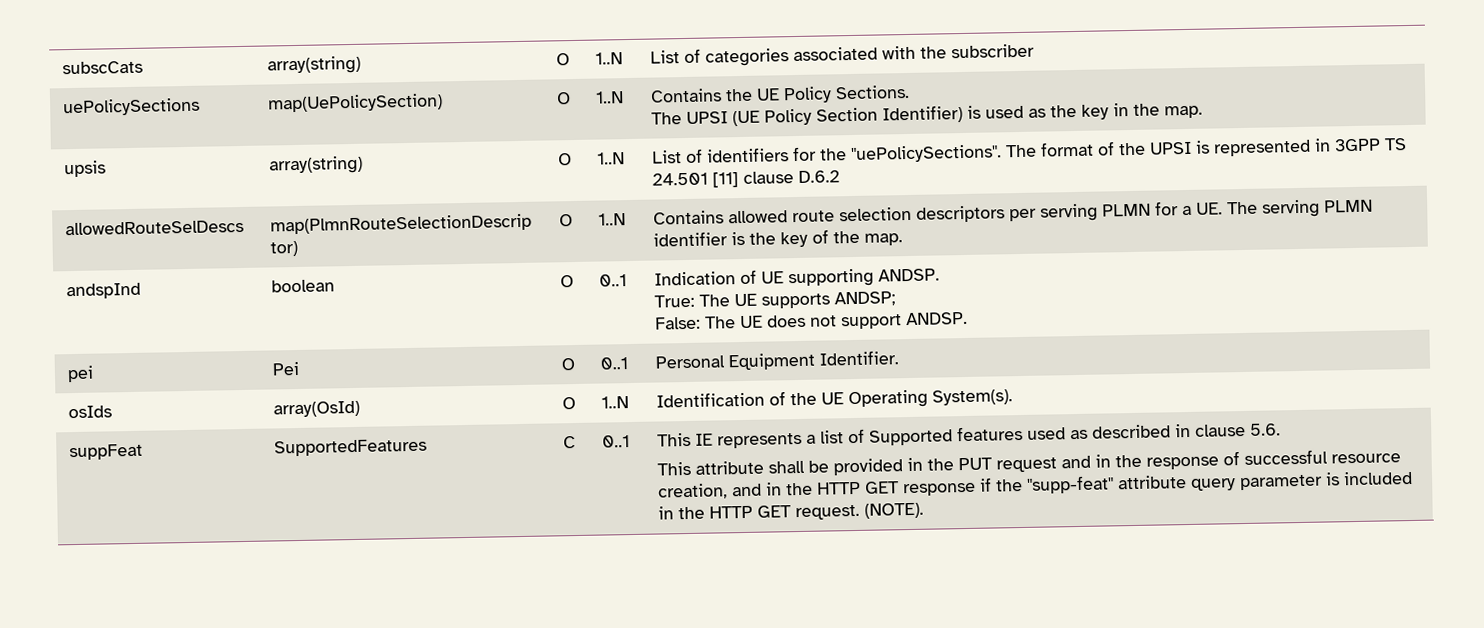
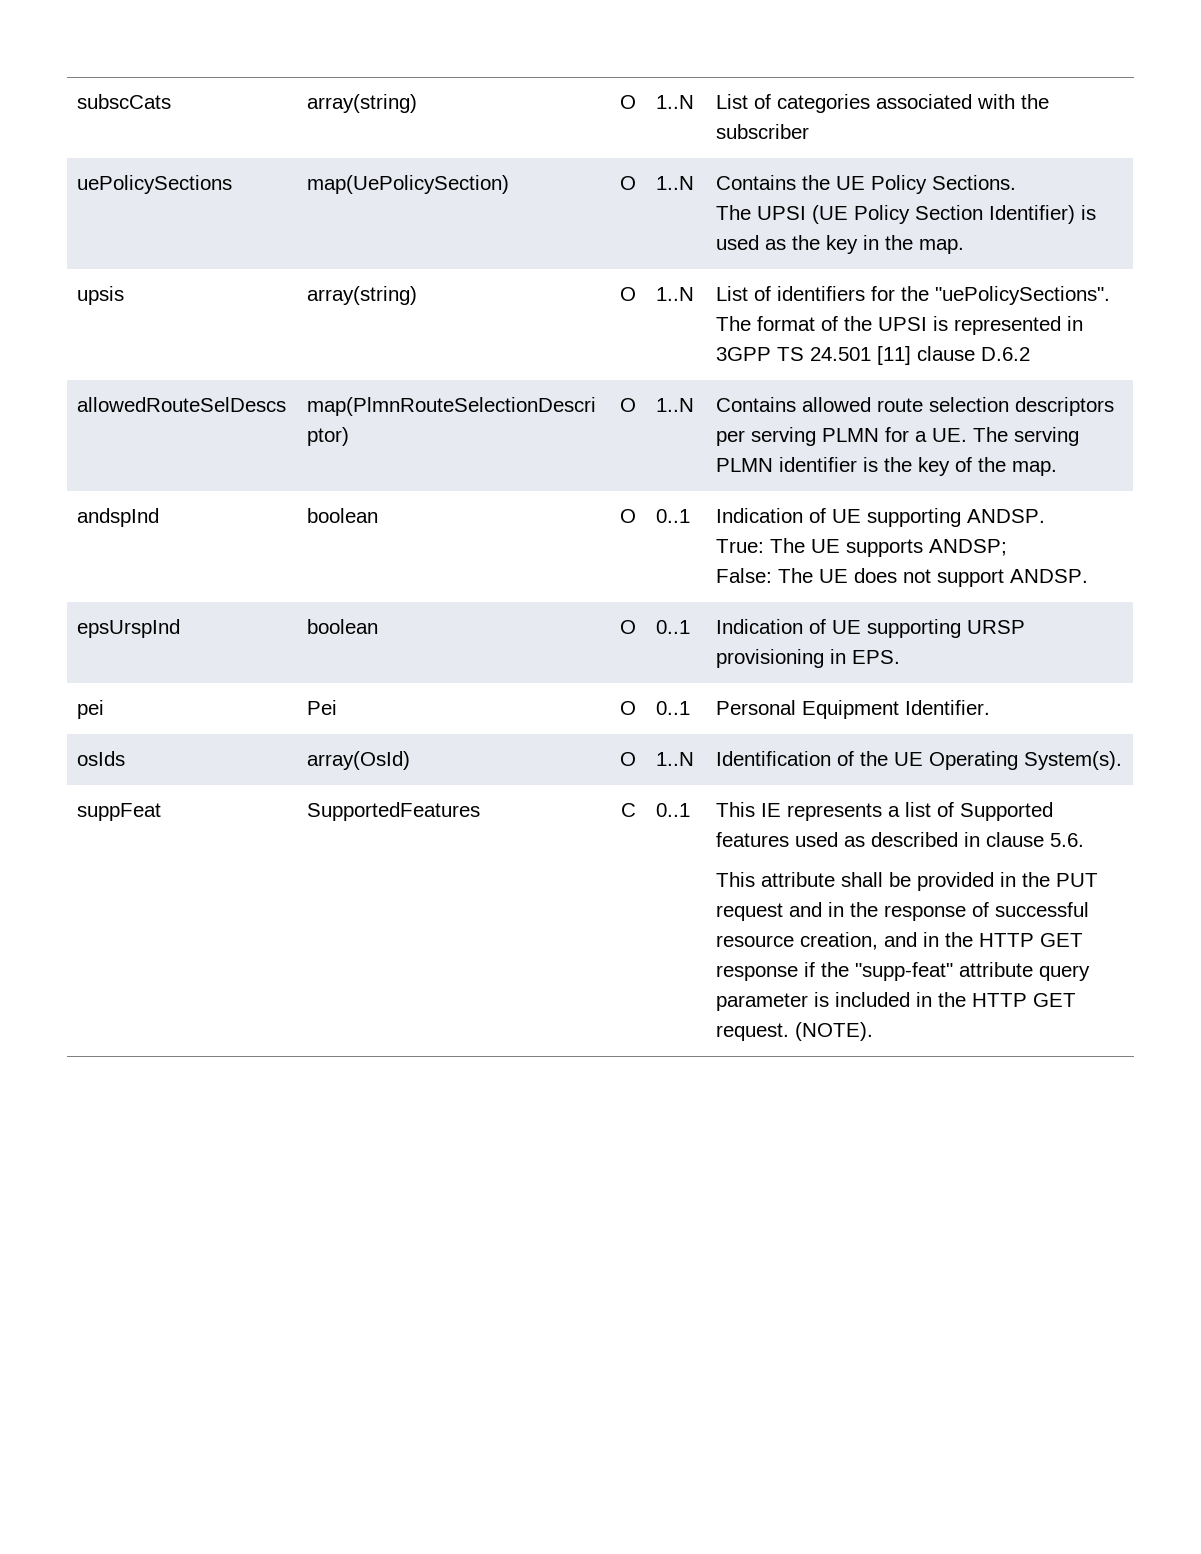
(969, 318) none -> [77,619,181,638] [307,619,379,634] [620,620,636,634] [656,620,691,634] [716,619,1026,638] [716,649,901,668] // epsUrspInd | boolean | O | 0..1 | Indication of UE supporting URSP provisioning in EPS.

